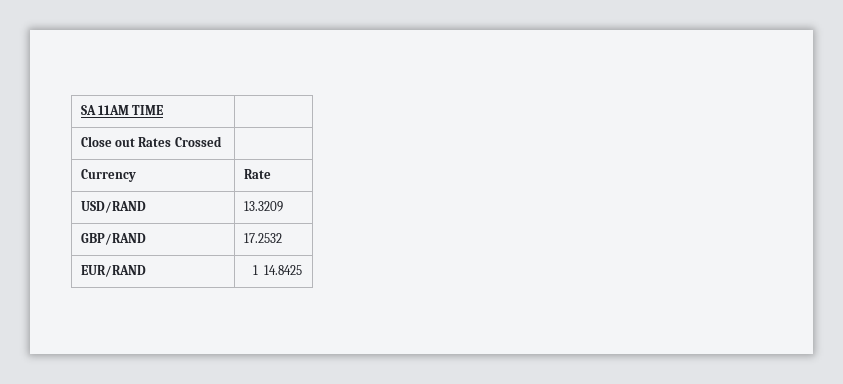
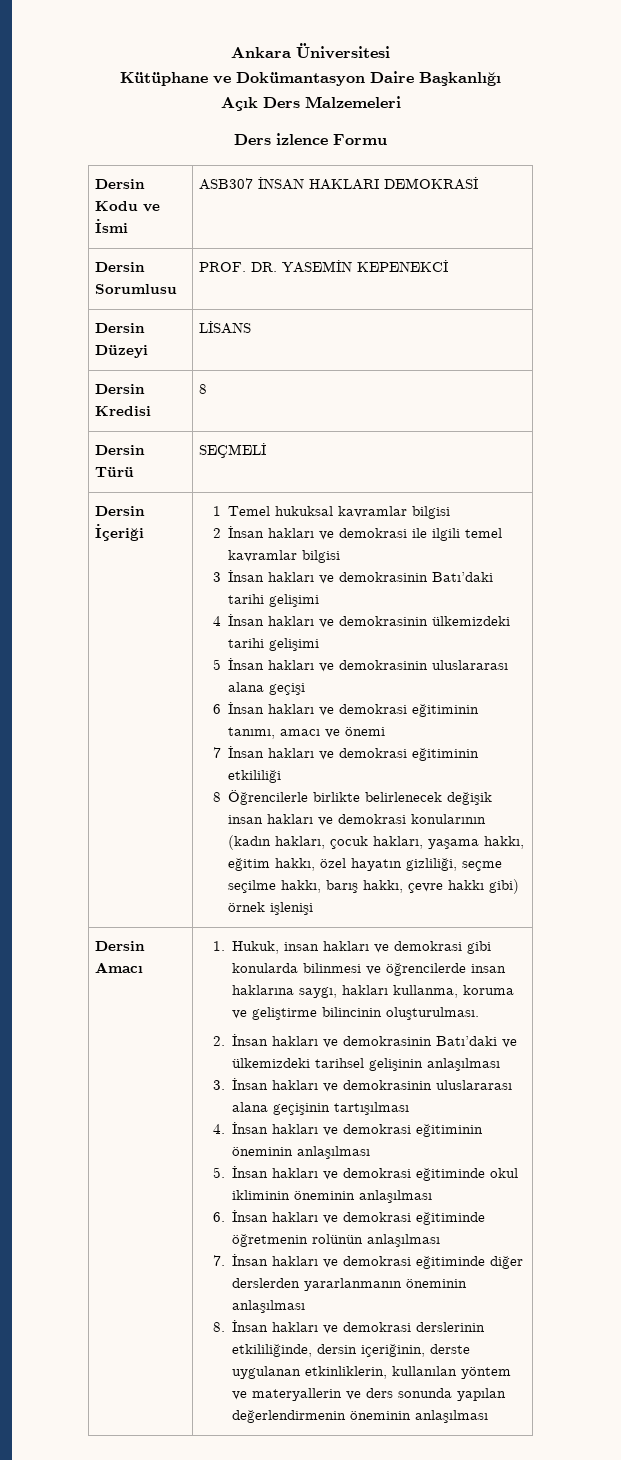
[80,105,164,115] [80,136,222,147] [80,169,136,182] [243,169,271,179] [80,201,146,213] [243,201,283,212] [80,233,146,245] [243,233,282,243] [80,265,146,277] [252,265,303,275] SA 11AM TIME | // Close out Rates Crossed | // Currency | Rate // USD/RAND | 13.3209 // GBP/RAND | 17.2532 // EUR/RAND | 1 14.8425 -> [231,43,390,59] [120,71,501,86] [220,96,401,111] [234,133,387,145] [95,179,146,189] [95,201,161,212] [95,219,129,233] [199,177,479,190] [95,262,146,272] [95,284,178,294] [199,260,449,273] [95,323,146,333] [95,345,149,358] [199,321,252,334] [95,384,146,394] [95,406,152,416] [199,384,208,394] [95,445,146,455] [95,467,135,477] [199,443,267,458] [95,506,146,516] [95,524,145,541] [212,506,451,519] [212,526,503,541] [228,550,341,563] [212,570,494,584] [228,594,320,607] [212,614,511,628] [228,638,320,651] [212,658,509,672] [228,682,306,695] [212,702,480,717] [228,727,386,739] [212,746,480,761] [228,770,282,783] [212,790,493,805] [228,814,487,826] [228,835,525,850] [228,858,503,871] [228,879,520,894] [228,902,314,915] [95,941,146,951] [95,962,144,973] [212,941,492,954] [232,963,507,976] [232,985,515,998] [232,1007,480,1020] [212,1034,518,1048] [232,1058,501,1071] [212,1078,513,1092] [232,1102,410,1115] [212,1122,484,1137] [232,1146,371,1159] [212,1166,519,1181] [232,1190,433,1203] [212,1210,486,1225] [232,1234,441,1247] [212,1254,524,1269] [232,1278,468,1291] [232,1300,306,1313] [212,1320,486,1334] [232,1344,471,1357] [232,1366,512,1379] [232,1388,507,1401] [232,1410,489,1423] Ankara Üniversitesi // Kütüphane ve Dokümantasyon Daire Başkanlığı // Açık Ders Malzemeleri // Ders izlence Formu // Dersin Kodu ve İsmi | ASB307 İNSAN HAKLARI DEMOKRASİ // Dersin Sorumlusu | PROF. DR. YASEMİN KEPENEKCİ // Dersin Düzeyi | LİSANS // Dersin Kredisi | 8 // Dersin Türü | SEÇMELİ // Dersin İçeriği | 1 Temel hukuksal kavramlar bilgisi // 2 İnsan hakları ve demokrasi ile ilgili temel kavramlar bilgisi // 3 İnsan hakları ve demokrasinin Batı’daki tarihi gelişimi // 4 İnsan hakları ve demokrasinin ülkemizdeki tarihi gelişimi // 5 İnsan hakları ve demokrasinin uluslararası alana geçişi // 6 İnsan hakları ve demokrasi eğitiminin tanımı, amacı ve önemi // 7 İnsan hakları ve demokrasi eğitiminin etkililiği // 8 Öğrencilerle birlikte belirlenecek değişik insan hakları ve demokrasi konularının (kadın hakları, çocuk hakları, yaşama hakkı, eğitim hakkı, özel hayatın gizliliği, seçme seçilme hakkı, barış hakkı, çevre hakkı gibi) örnek işlenişi // Dersin Amacı | 1. Hukuk, insan hakları ve demokrasi gibi konularda bilinmesi ve öğrencilerde insan haklarına saygı, hakları kullanma, koruma ve geliştirme bilincinin oluşturulması. // 2. İnsan hakları ve demokrasinin Batı’daki ve ülkemizdeki tarihsel gelişinin anlaşılması // 3. İnsan hakları ve demokrasinin uluslararası alana geçişinin tartışılması // 4. İnsan hakları ve demokrasi eğitiminin öneminin anlaşılması // 5. İnsan hakları ve demokrasi eğitiminde okul ikliminin öneminin anlaşılması // 6. İnsan hakları ve demokrasi eğitiminde öğretmenin rolünün anlaşılması // 7. İnsan hakları ve demokrasi eğitiminde diğer derslerden yararlanmanın öneminin anlaşılması // 8. İnsan hakları ve demokrasi derslerinin etkililiğinde, dersin içeriğinin, derste uygulanan etkinliklerin, kullanılan yöntem ve materyallerin ve ders sonunda yapılan değerlendirmenin öneminin anlaşılması

